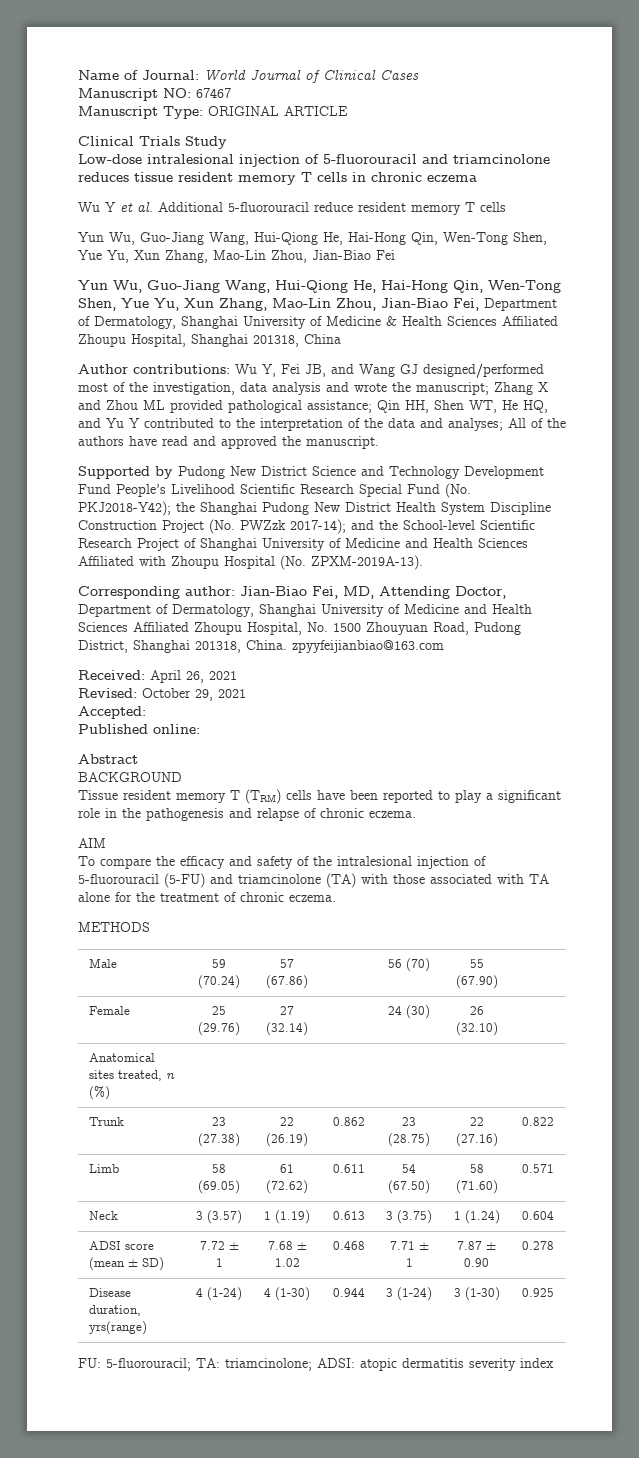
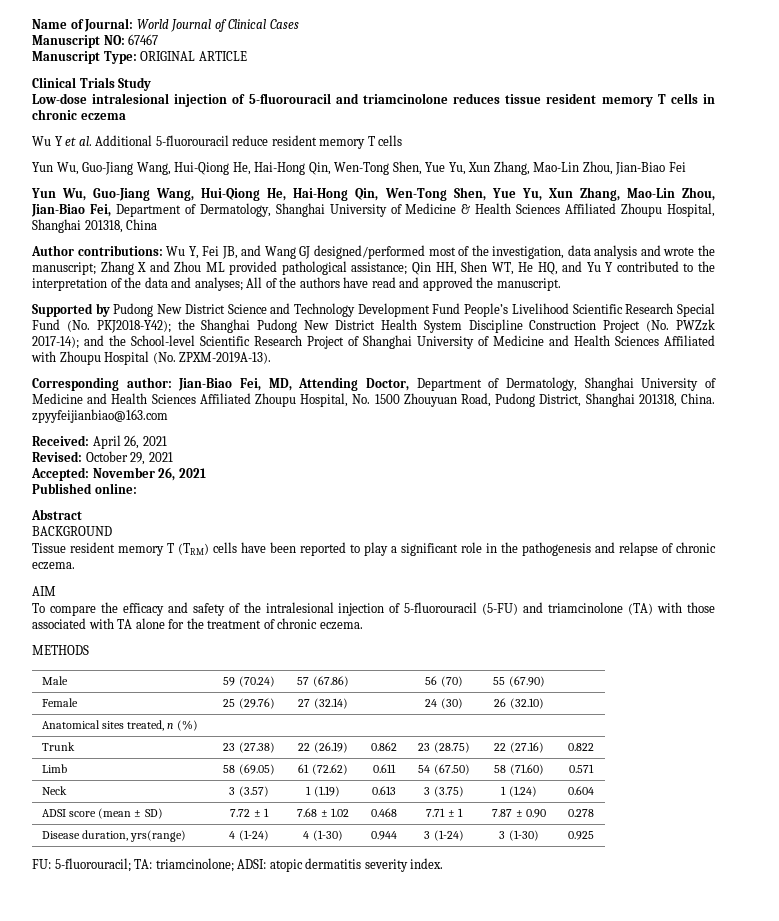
(146, 712) none -> [92,467,206,481] November 26, 2021
[520,1358,554,1368] index -> [410,858,444,869] index.

